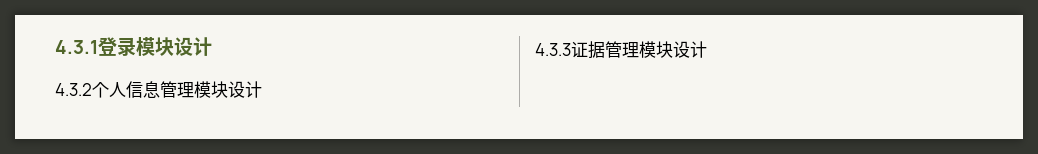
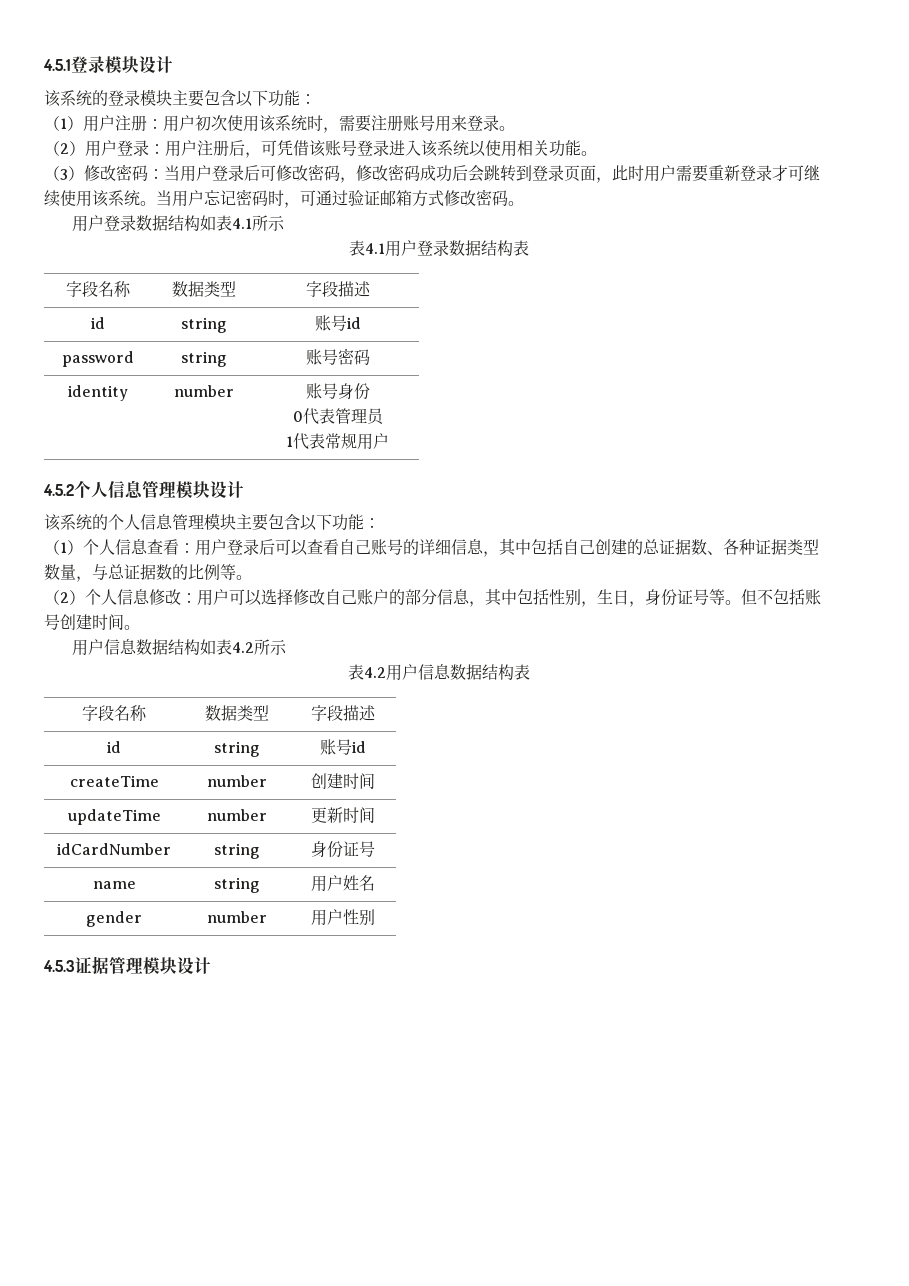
[55,40,98,54] 4.3.1 -> [43,59,71,71] 4.5.1
[55,83,92,96] 4.3.2 -> [44,89,316,107] [44,115,515,133] [44,140,597,158] [44,164,820,183] [44,189,524,208] [72,215,286,232] [349,240,529,257] [65,281,131,297] [171,281,236,297] [305,281,371,297] [90,317,105,329] [180,317,227,333] [314,315,361,331] [61,351,134,367] [180,351,227,367] [305,348,370,365] [67,385,128,401] [173,385,234,397] [305,383,370,400] [292,408,384,425] [286,433,389,450] [43,484,74,496] 该系统的登录模块主要包含以下功能： // （1）用户注册：用户初次使用该系统时，需要注册账号用来登录。 // （2）用户登录：用户注册后，可凭借该账号登录进入该系统以使用相关功能。 // （3）修改密码：当用户登录后可修改密码，修改密码成功后会跳转到登录页面，此时用户需要重新登录才可继续使用该系统。当用户忘记密码时，可通过验证邮箱方式修改密码。 // 用户登录数据结构如表4.1所示 // 表4.1用户登录数据结构表 // 字段名称 | 数据类型 | 字段描述 // id | string | 账号id // password | string | 账号密码 // identity | number | 账号身份 // 0代表管理员 // 1代表常规用户 // 4.5.2
[535,43,571,56] 4.3.3 -> [44,513,380,531] [44,539,819,557] [44,564,252,582] [44,589,821,607] [44,614,140,630] [72,639,288,656] [348,664,530,681] [82,705,147,721] [204,705,269,721] [310,705,376,721] [107,741,121,753] [213,741,260,757] [319,739,366,755] [69,775,159,787] [206,775,267,787] [310,773,375,789] [67,809,161,825] [206,809,267,821] [310,807,375,823] [57,843,171,855] [213,843,260,859] [310,841,375,858] [92,881,136,889] [213,877,260,893] [310,875,375,892] [86,911,142,927] [206,911,267,923] [310,909,375,926] [43,960,75,972] 该系统的个人信息管理模块主要包含以下功能： // （1）个人信息查看：用户登录后可以查看自己账号的详细信息，其中包括自己创建的总证据数、各种证据类型数量，与总证据数的比例等。 // （2）个人信息修改：用户可以选择修改自己账户的部分信息，其中包括性别，生日，身份证号等。但不包括账号创建时间。 // 用户信息数据结构如表4.2所示 // 表4.2用户信息数据结构表 // 字段名称 | 数据类型 | 字段描述 // id | string | 账号id // createTime | number | 创建时间 // updateTime | number | 更新时间 // idCardNumber | string | 身份证号 // name | string | 用户姓名 // gender | number | 用户性别 // 4.5.3

